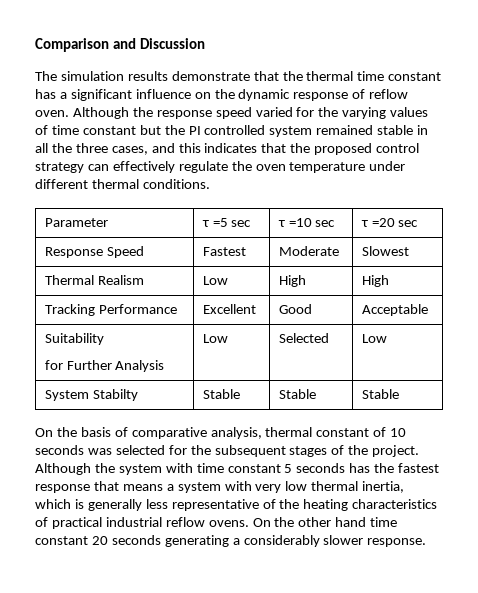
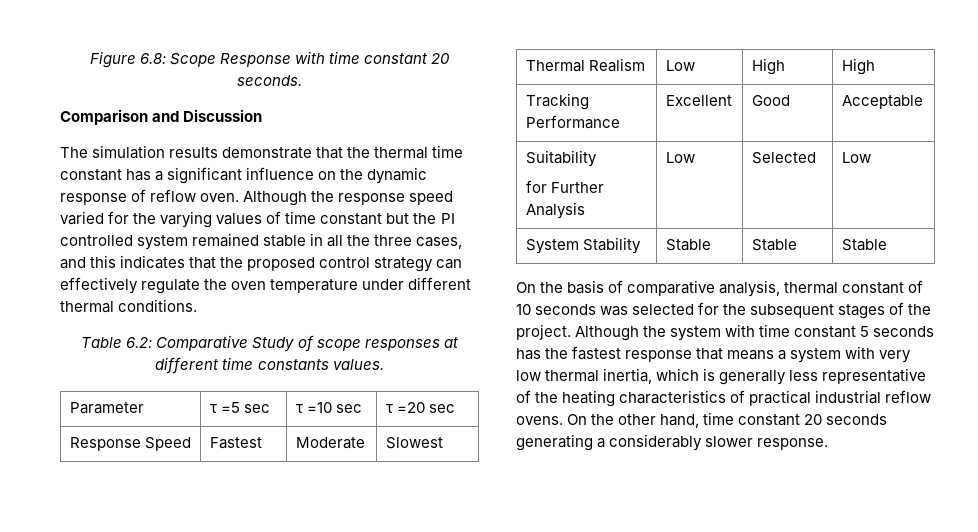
(35, 45) none -> [89,51,451,68] [237,75,302,86] Figure 6.8: Scope Response with time constant 20 seconds. //
(210, 184) none -> [81,335,459,352] [155,357,384,374] // Table 6.2: Comparative Study of scope responses at different time constants values.
[92,389,138,401] Stabilty -> [582,237,641,254] Stability
[335,517,367,527] hand -> [660,414,700,428] hand,

